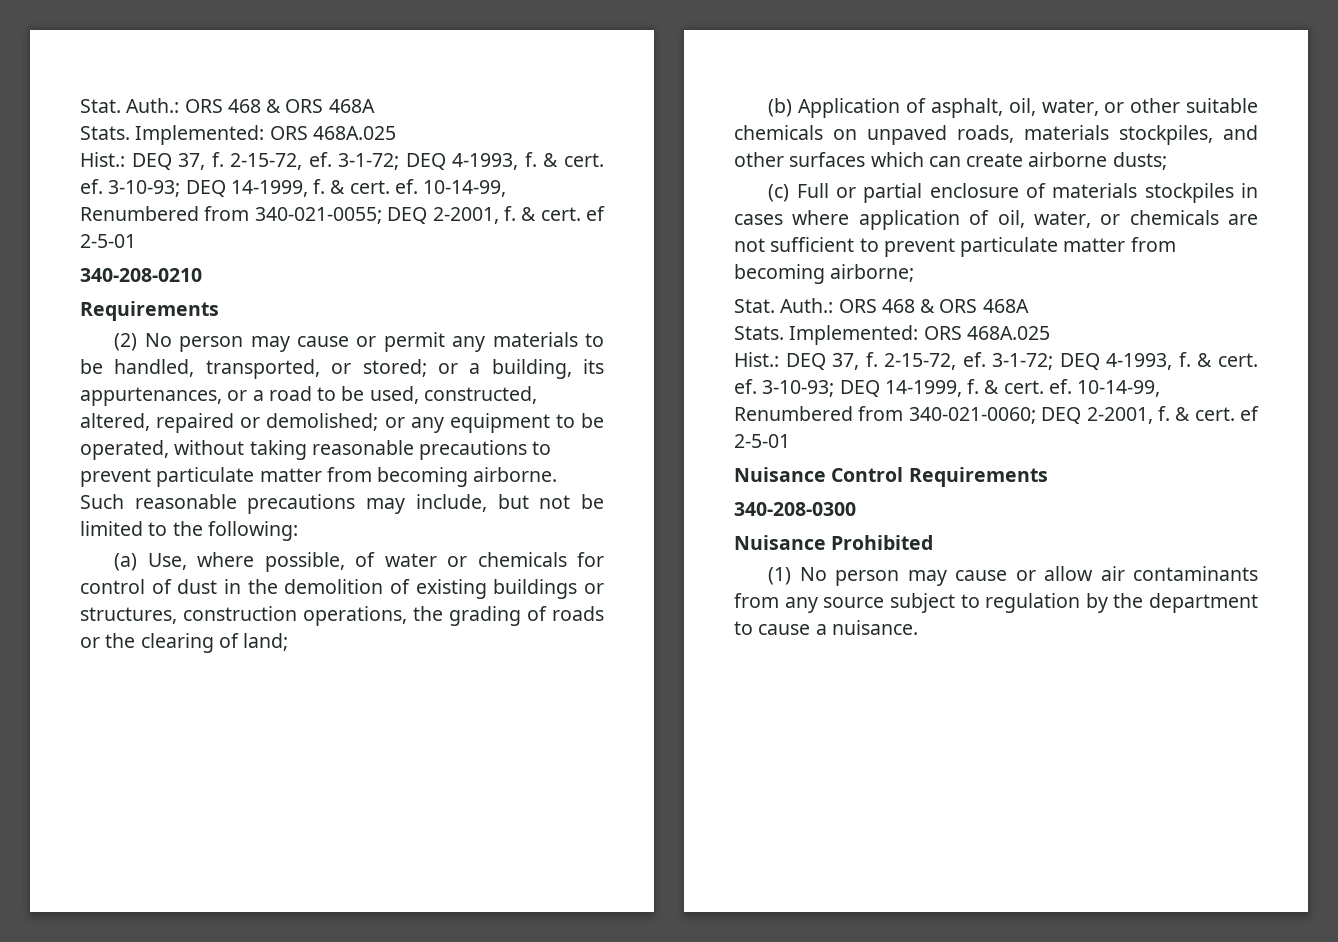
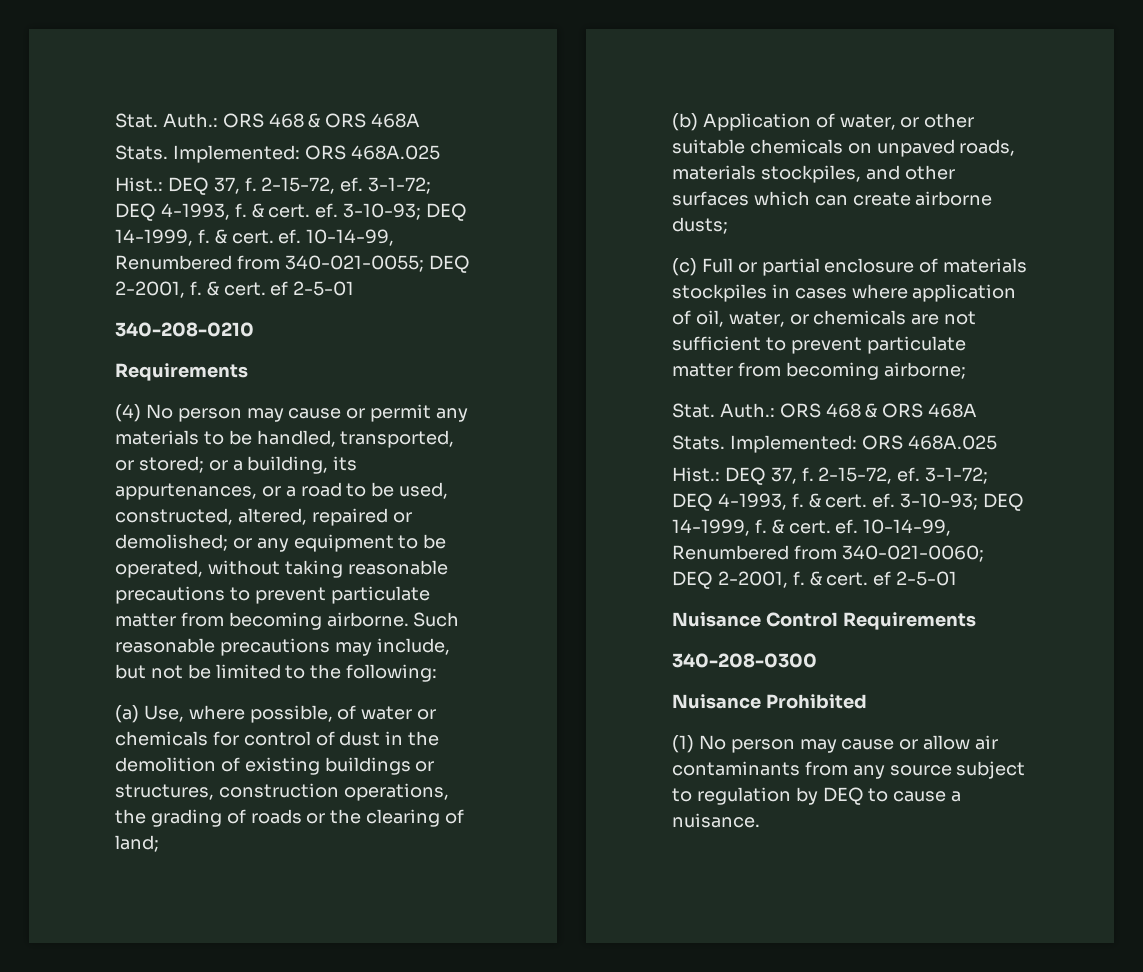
[114,333,138,351] (2) -> [115,404,141,422] (4)
[930,98,1036,118] asphalt, oil, -> (835, 120) none
[1113,593,1258,613] the department -> [822,787,864,805] DEQ

